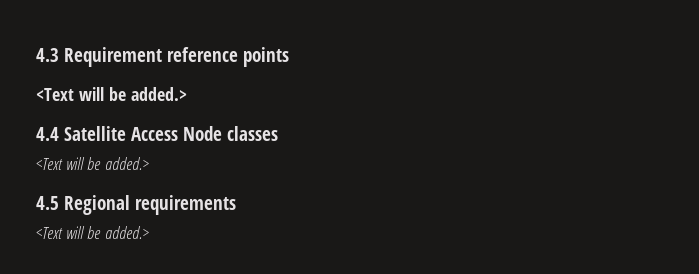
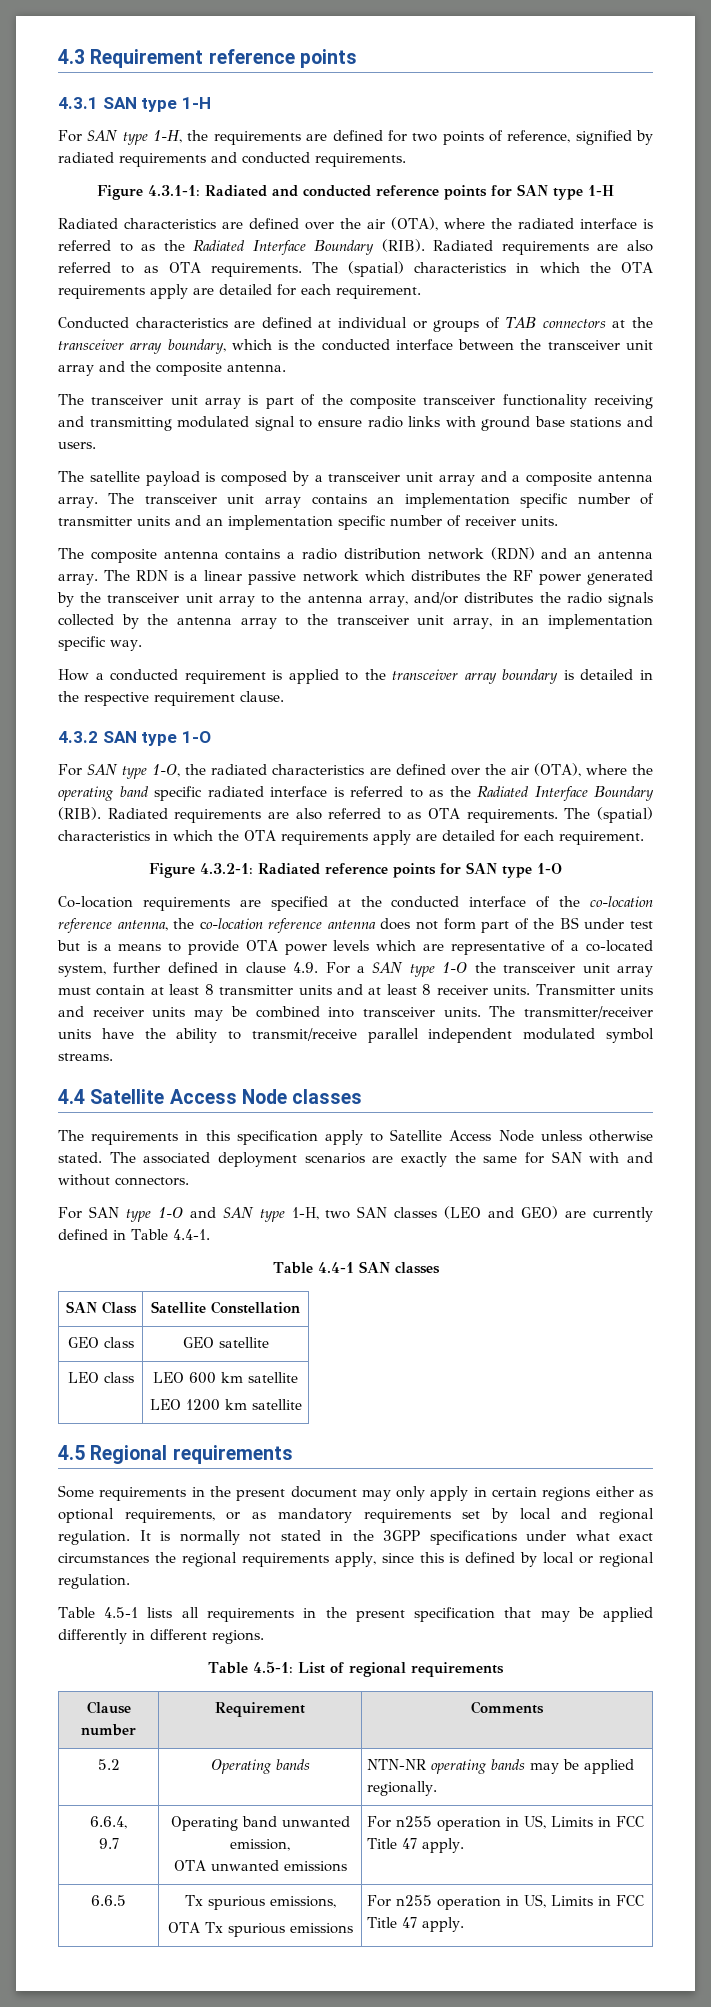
[36,87,187,101] <Text will be added.> -> [58,97,211,112] [58,130,653,145] [58,152,406,167] [97,184,614,200] [58,217,653,231] [58,239,653,255] [58,261,654,277] [58,284,421,299] [58,317,653,332] [58,339,653,354] [58,361,286,376] [58,394,654,409] [58,416,653,431] [58,442,96,449] [58,471,653,486] [58,493,654,508] [58,515,558,530] [58,547,653,563] [58,570,653,585] [57,592,653,607] [58,614,653,629] [58,636,142,651] [58,669,654,684] [58,691,284,706] [58,731,211,746] [58,763,653,779] [58,786,654,801] [58,807,653,823] [58,830,644,845] [149,862,562,878] [58,896,653,911] [58,917,653,933] [57,940,653,955] [58,962,654,977] [58,984,653,996] [58,1006,653,1021] [58,1028,654,1043] [58,1053,113,1061] 4.3.1 SAN type 1-H // For SAN type 1-H, the requirements are defined for two points of reference, signified by radiated requirements and conducted requirements. // Figure 4.3.1-1: Radiated and conducted reference points for SAN type 1-H // Radiated characteristics are defined over the air (OTA), where the radiated interface is referred to as the Radiated Interface Boundary (RIB). Radiated requirements are also referred to as OTA requirements. The (spatial) characteristics in which the OTA requirements apply are detailed for each requirement. // Conducted characteristics are defined at individual or groups of TAB connectors at the transceiver array boundary, which is the conducted interface between the transceiver unit array and the composite antenna. // The transceiver unit array is part of the composite transceiver functionality receiving and transmitting modulated signal to ensure radio links with ground base stations and users. // The satellite payload is composed by a transceiver unit array and a composite antenna array. The transceiver unit array contains an implementation specific number of transmitter units and an implementation specific number of receiver units. // The composite antenna contains a radio distribution network (RDN) and an antenna array. The RDN is a linear passive network which distributes the RF power generated by the transceiver unit array to the antenna array, and/or distributes the radio signals collected by the antenna array to the transceiver unit array, in an implementation specific way. // How a conducted requirement is applied to the transceiver array boundary is detailed in the respective requirement clause. // 4.3.2 SAN type 1-O // For SAN type 1-O, the radiated characteristics are defined over the air (OTA), where the operating band specific radiated interface is referred to as the Radiated Interface Boundary (RIB). Radiated requirements are also referred to as OTA requirements. The (spatial) characteristics in which the OTA requirements apply are detailed for each requirement. // Figure 4.3.2-1: Radiated reference points for SAN type 1-O // Co-location requirements are specified at the conducted interface of the co-location reference antenna, the co-location reference antenna does not form part of the BS under test but is a means to provide OTA power levels which are representative of a co-located system, further defined in clause 4.9. For a SAN type 1-O the transceiver unit array must contain at least 8 transmitter units and at least 8 receiver units. Transmitter units and receiver units may be combined into transceiver units. The transmitter/receiver units have the ability to transmit/receive parallel independent modulated symbol streams.
[36,157,149,170] [36,195,236,215] [36,226,149,239] <Text will be added.> // 4.5 Regional requirements // <Text will be added.> -> [58,1129,653,1145] [58,1151,653,1167] [58,1174,189,1186] [58,1206,653,1222] [58,1229,210,1240] [272,1261,440,1274] [65,1301,137,1314] [151,1301,300,1314] [67,1337,134,1348] [182,1337,269,1348] [67,1372,134,1383] [153,1372,298,1384] [149,1399,302,1411] [58,1445,293,1464] [58,1485,653,1501] [58,1508,654,1523] [58,1530,653,1545] [58,1552,654,1567] [58,1574,130,1589] [58,1607,653,1622] [58,1629,264,1644] [208,1661,504,1677] [86,1701,131,1714] [81,1724,136,1736] [215,1702,305,1717] [471,1701,544,1714] [97,1759,120,1770] [210,1759,310,1774] [367,1759,635,1774] [367,1781,438,1796] [90,1816,127,1829] [98,1838,119,1849] [170,1816,350,1831] [230,1839,290,1851] [173,1860,347,1872] [367,1815,645,1831] [367,1838,465,1853] [91,1895,126,1906] [184,1895,336,1910] [167,1922,353,1937] [367,1894,645,1910] [367,1917,465,1932] The requirements in this specification apply to Satellite Access Node unless otherwise stated. The associated deployment scenarios are exactly the same for SAN with and without connectors. // For SAN type 1-O and SAN type 1-H, two SAN classes (LEO and GEO) are currently defined in Table 4.4-1. // Table 4.4-1 SAN classes // SAN Class | Satellite Constellation // GEO class | GEO satellite // LEO class | LEO 600 km satellite // LEO 1200 km satellite // 4.5 Regional requirements // Some requirements in the present document may only apply in certain regions either as optional requirements, or as mandatory requirements set by local and regional regulation. It is normally not stated in the 3GPP specifications under what exact circumstances the regional requirements apply, since this is defined by local or regional regulation. // Table 4.5-1 lists all requirements in the present specification that may be applied differently in different regions. // Table 4.5-1: List of regional requirements // Clause number | Requirement | Comments // 5.2 | Operating bands | NTN-NR operating bands may be applied regionally. // 6.6.4, // 9.7 | Operating band unwanted emission, // OTA unwanted emissions | For n255 operation in US, Limits in FCC Title 47 apply. // 6.6.5 | Tx spurious emissions, // OTA Tx spurious emissions | For n255 operation in US, Limits in FCC Title 47 apply.

